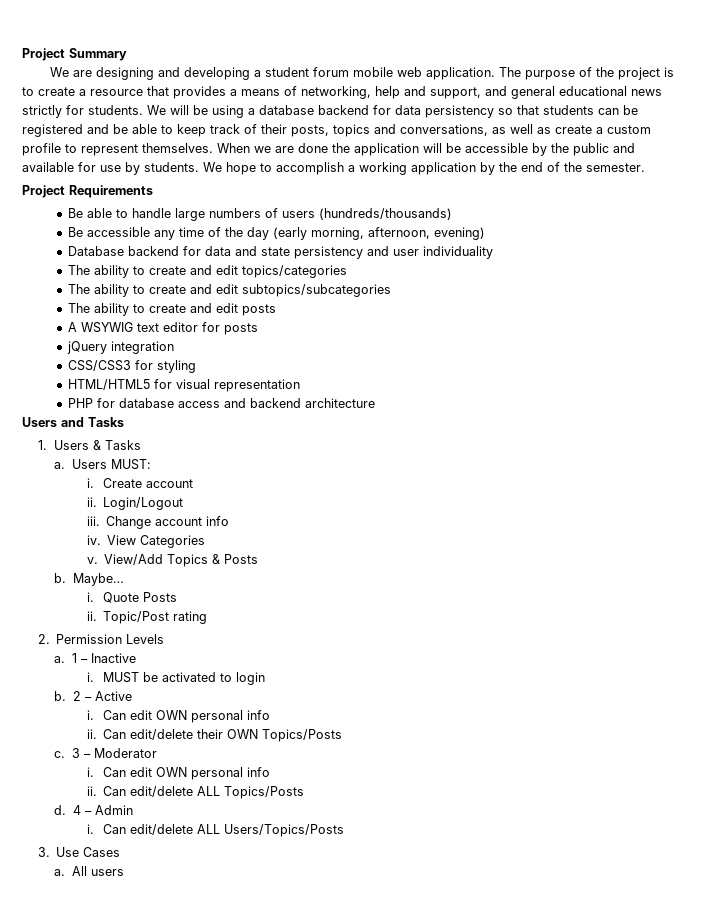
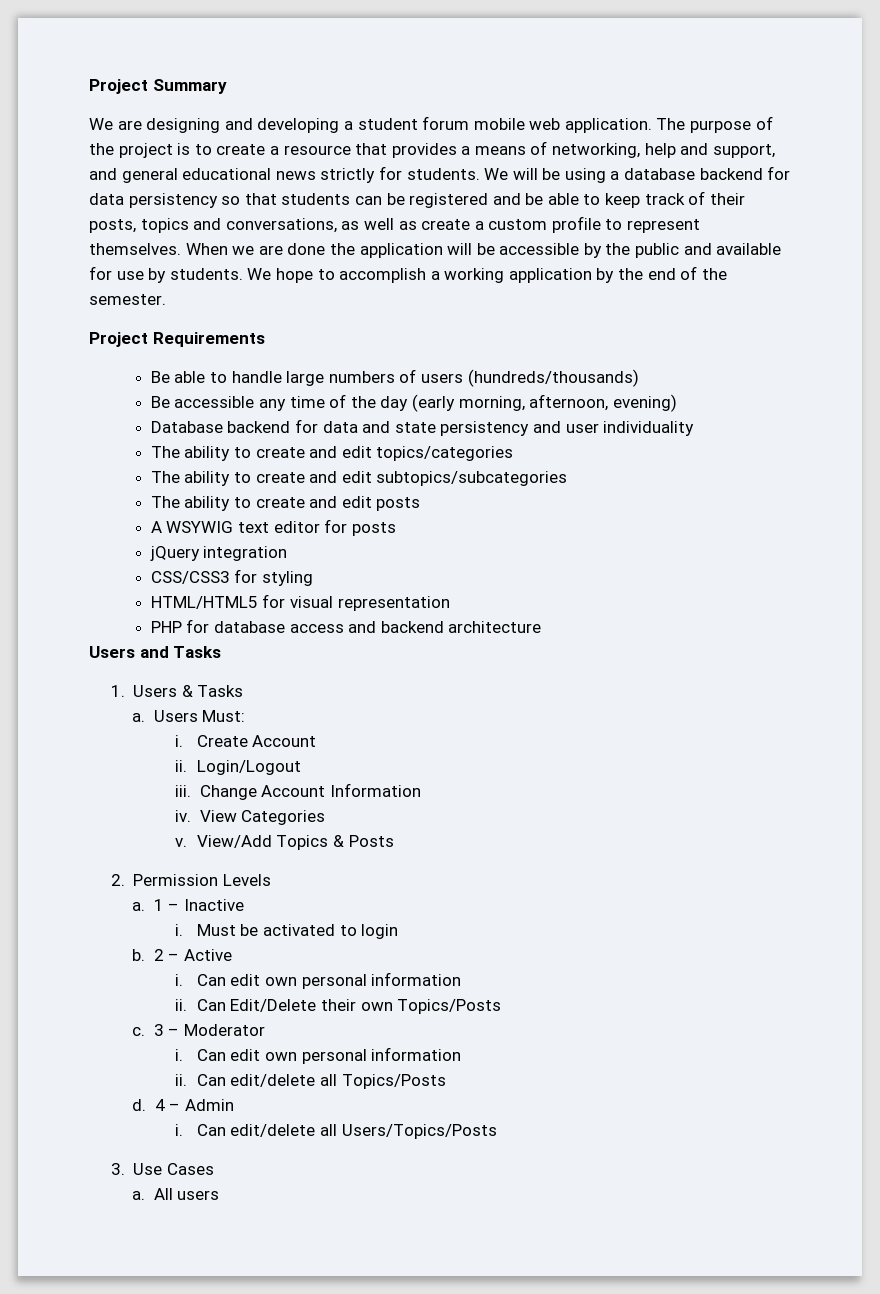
[110,459,151,470] MUST: -> [202,710,246,722] Must:
[145,479,193,488] account -> [252,735,317,747] Account
[154,516,229,526] account info -> [261,783,421,797] Account Information
[54,573,124,586] [86,592,177,603] [86,611,207,624] // b. Maybe… // i. Quote Posts // ii. Topic/Post rating -> (394, 841) none
[102,672,139,683] MUST -> [196,924,236,936] Must
[155,710,270,723] [86,729,258,740] OWN personal info // ii. Can edit/delete their OWN -> [264,972,462,989] [175,999,393,1012] own personal information // ii. Can Edit/Delete their own
[155,767,270,780] [86,786,220,797] OWN personal info // ii. Can edit/delete ALL -> [264,1047,462,1064] [175,1074,337,1087] own personal information // ii. Can edit/delete all
[196,824,220,834] ALL -> [319,1124,337,1136] all

